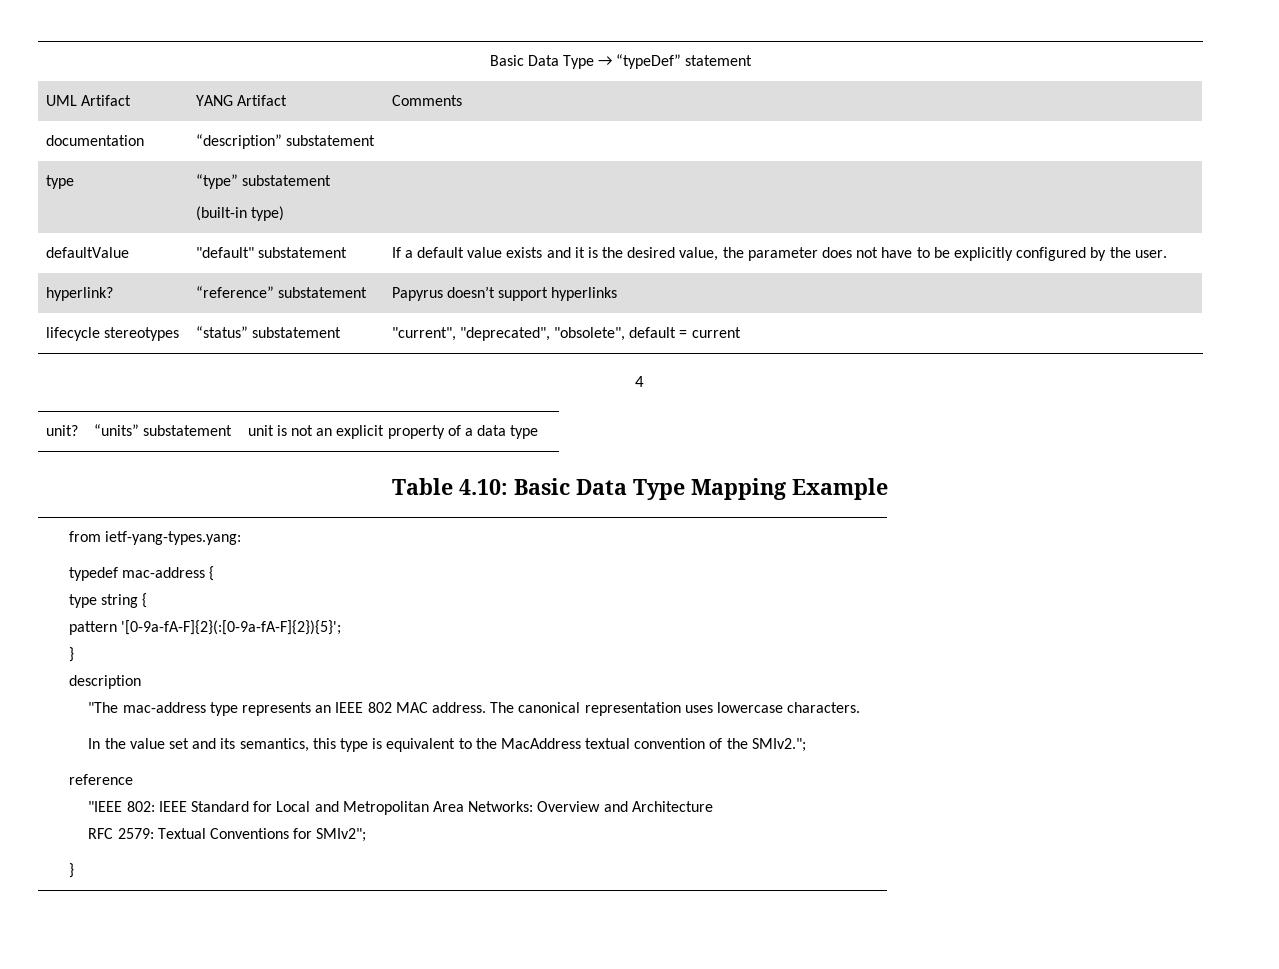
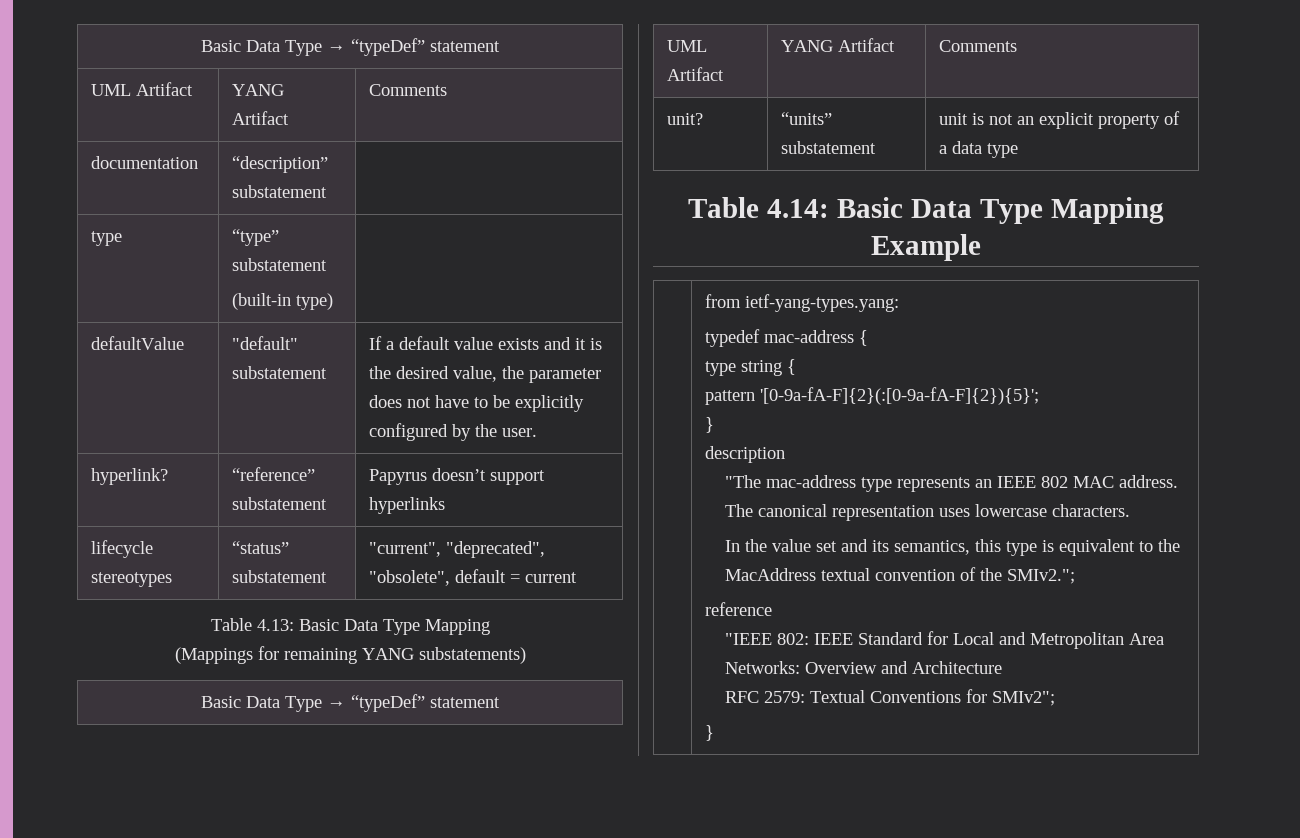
[635,376,644,387] 4 -> [210,618,490,635] [174,646,526,664] [201,694,500,712] [667,40,708,52] [667,67,725,81] [781,38,896,52] [939,40,1018,52] Table 4.13: Basic Data Type Mapping // (Mappings for remaining YANG substatements) // Basic Data Type → “typeDef” statement // UML Artifact | YANG Artifact | Comments
[458,479,508,495] 4.10: -> [767,199,830,218] 4.14:

